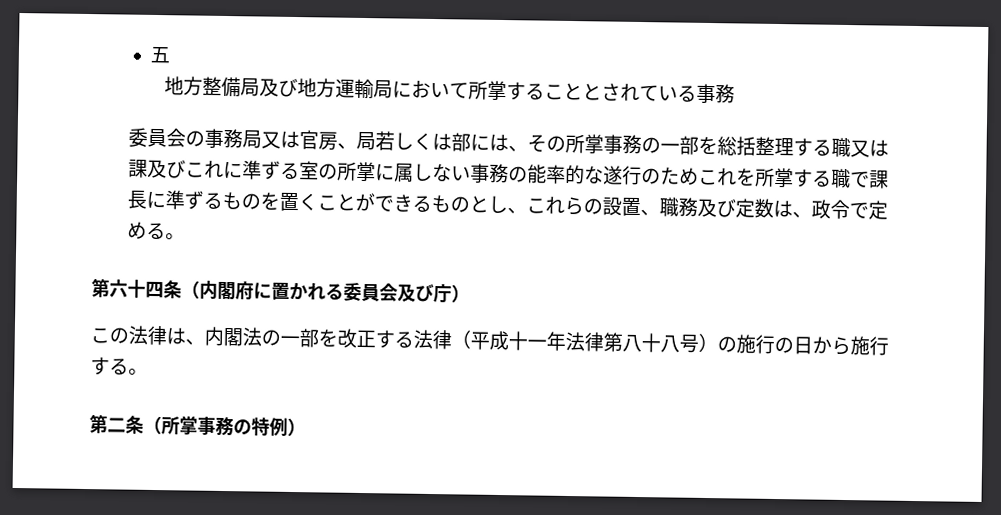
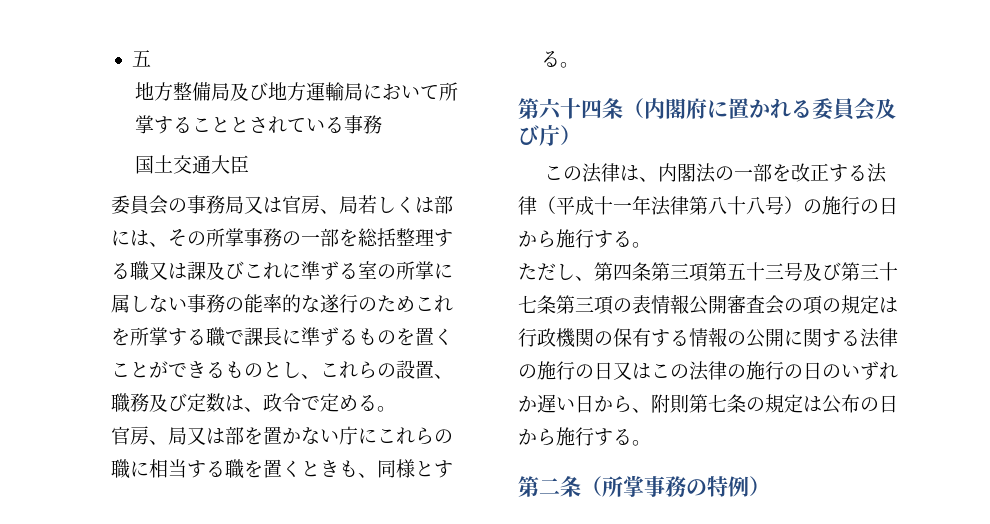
(735, 94) none -> [134,155,249,174] // 国土交通大臣
(185, 236) none -> [111,426,454,445] [111,459,454,479] [541,51,580,68] // 官房、局又は部を置かない庁にこれらの職に相当する職を置くときも、同様とする。
(148, 371) none -> [518,262,898,282] [518,294,898,315] [518,327,898,348] [518,361,898,381] [518,394,898,414] [518,427,651,446] // ただし、第四条第三項第五十三号及び第三十七条第三項の表情報公開審査会の項の規定は行政機関の保有する情報の公開に関する法律の施行の日又はこの法律の施行の日のいずれか遅い日から、附則第七条の規定は公布の日から施行する。

